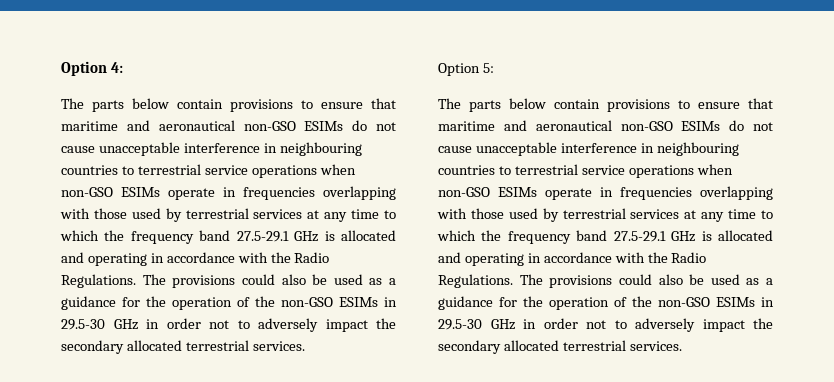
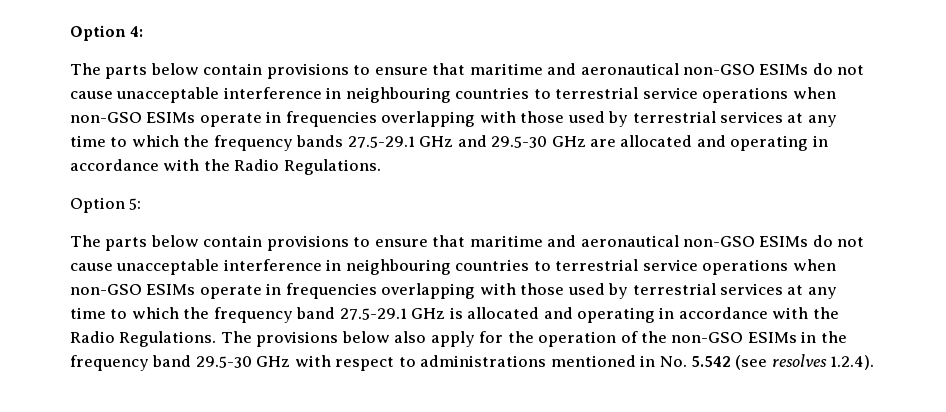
[199,230,397,242] [61,252,330,266] [61,274,396,288] [61,296,397,310] [61,318,396,332] [61,340,305,354] band 27.5-29.1 GHz is allocated and operating in accordance with the Radio Regulations. The provisions could also be used as a guidance for the operation of the non-GSO ESIMs in 29.5-30 GHz in order not to adversely impact the secondary allocated terrestrial services. -> [296,135,828,151] [70,159,381,175] bands 27.5-29.1 GHz and 29.5-30 GHz are allocated and operating in accordance with the Radio Regulations.
[618,274,773,285] [438,296,774,310] [438,318,773,332] [438,340,682,354] could also be used as a guidance for the operation of the non-GSO ESIMs in 29.5-30 GHz in order not to adversely impact the secondary allocated terrestrial services. -> [341,331,847,347] [70,354,875,371] below also apply for the operation of the non-GSO ESIMs in the frequency band 29.5-30 GHz with respect to administrations mentioned in No. 5.542 (see resolves 1.2.4).

